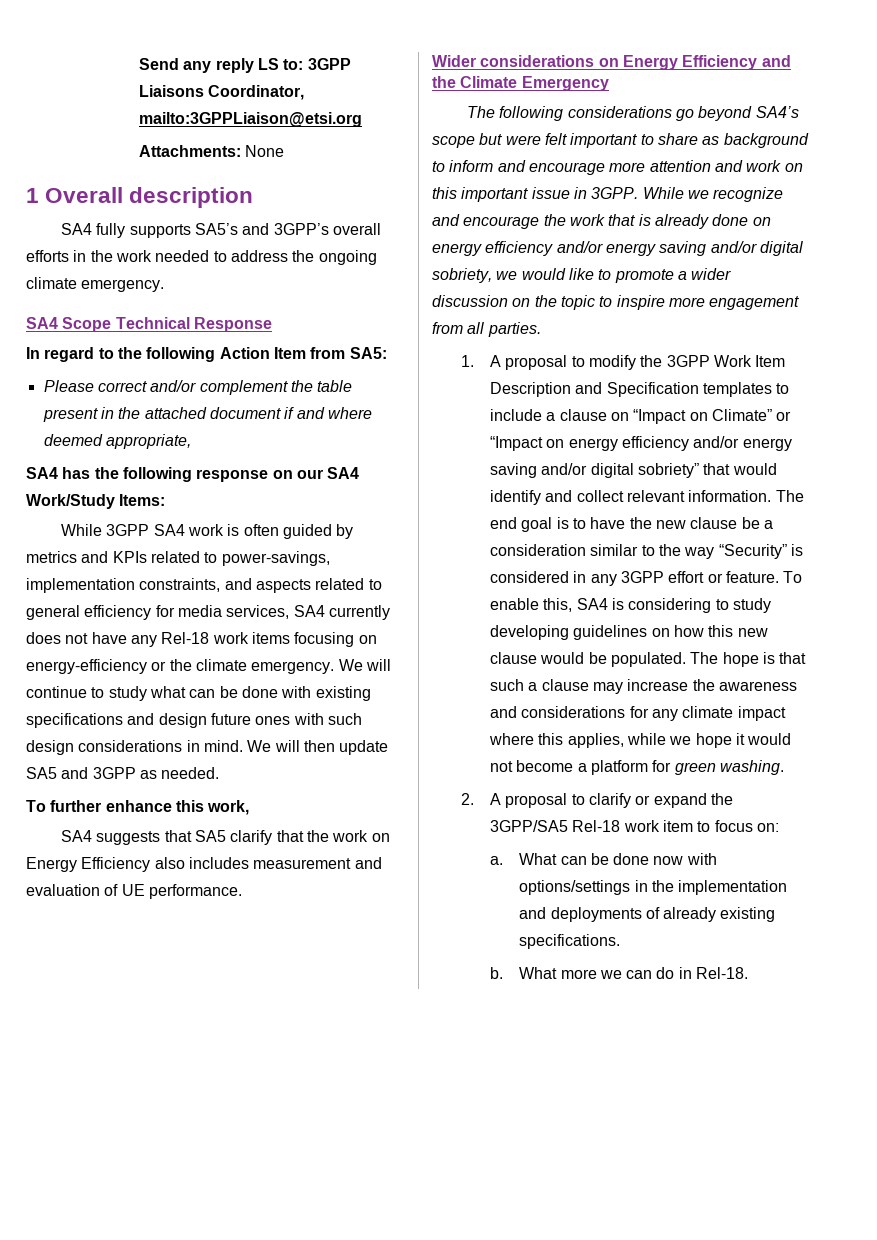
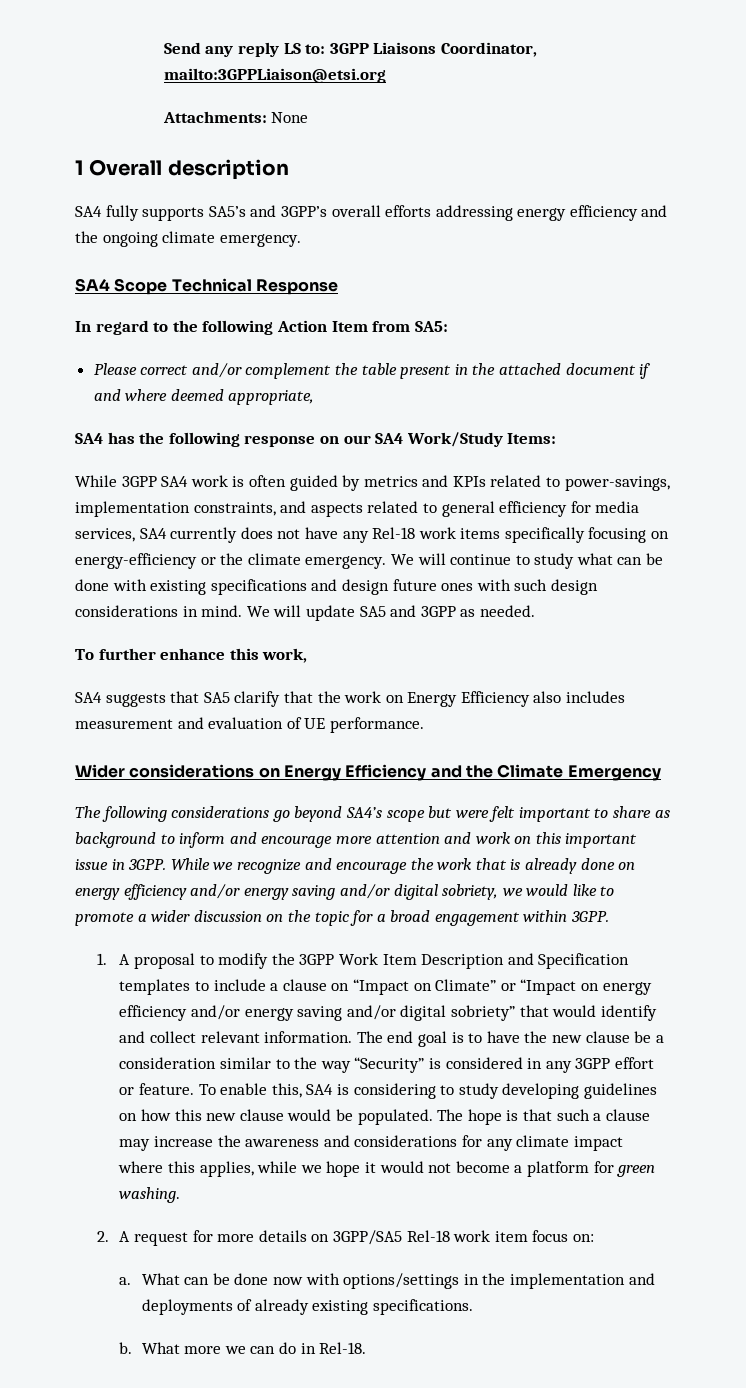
[73,250,288,262] in the work needed to address -> [435,205,668,221] addressing energy efficiency and
(290, 638) none -> [504,527,585,543] specifically
[303,740,335,752] then -> (302, 611) none
[599,295,800,310] [432,322,541,337] to inspire more engagement from all parties. -> [350,910,610,926] for a broad engagement within 3GPP.
[505,793,734,808] proposal to clarify or expand the -> [134,1230,330,1246] request for more details on
[697,821,711,832] to -> (528, 1236) none

